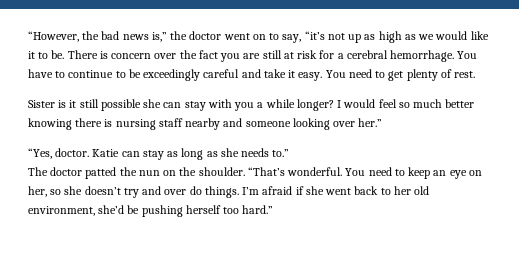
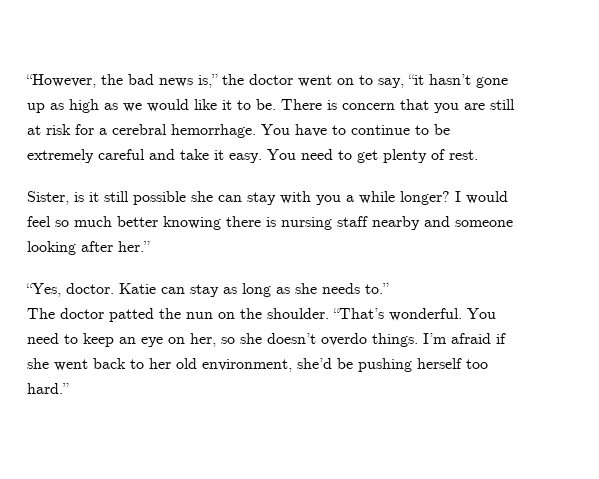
[304,31,345,40] “it’s not -> [408,74,508,88] “it hasn’t gone
[154,50,218,59] over the fact -> [400,99,429,110] that
[143,69,201,81] exceedingly -> [27,149,94,163] extremely
[28,100,55,108] Sister -> [27,191,69,205] Sister,
[333,121,356,127] over -> [81,241,113,252] after
[123,186,202,198] try and over do -> [321,333,367,346] overdo

